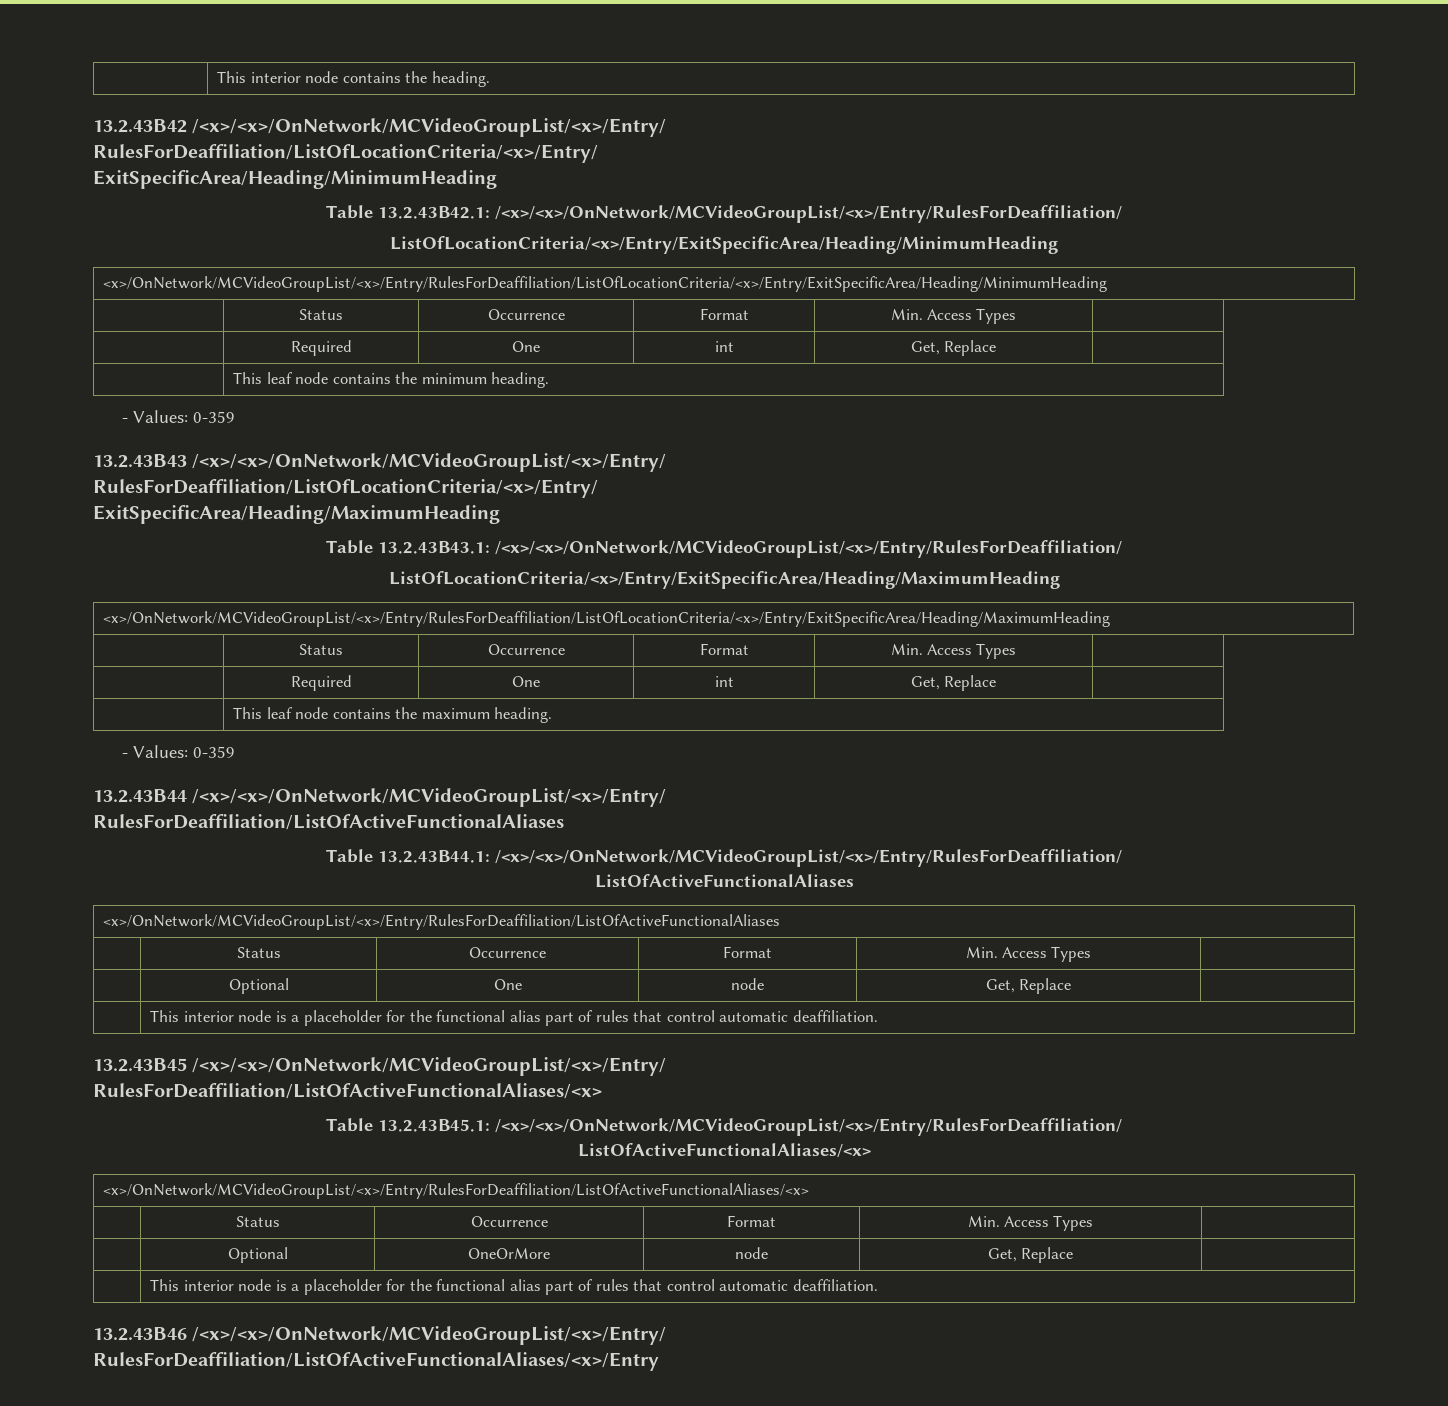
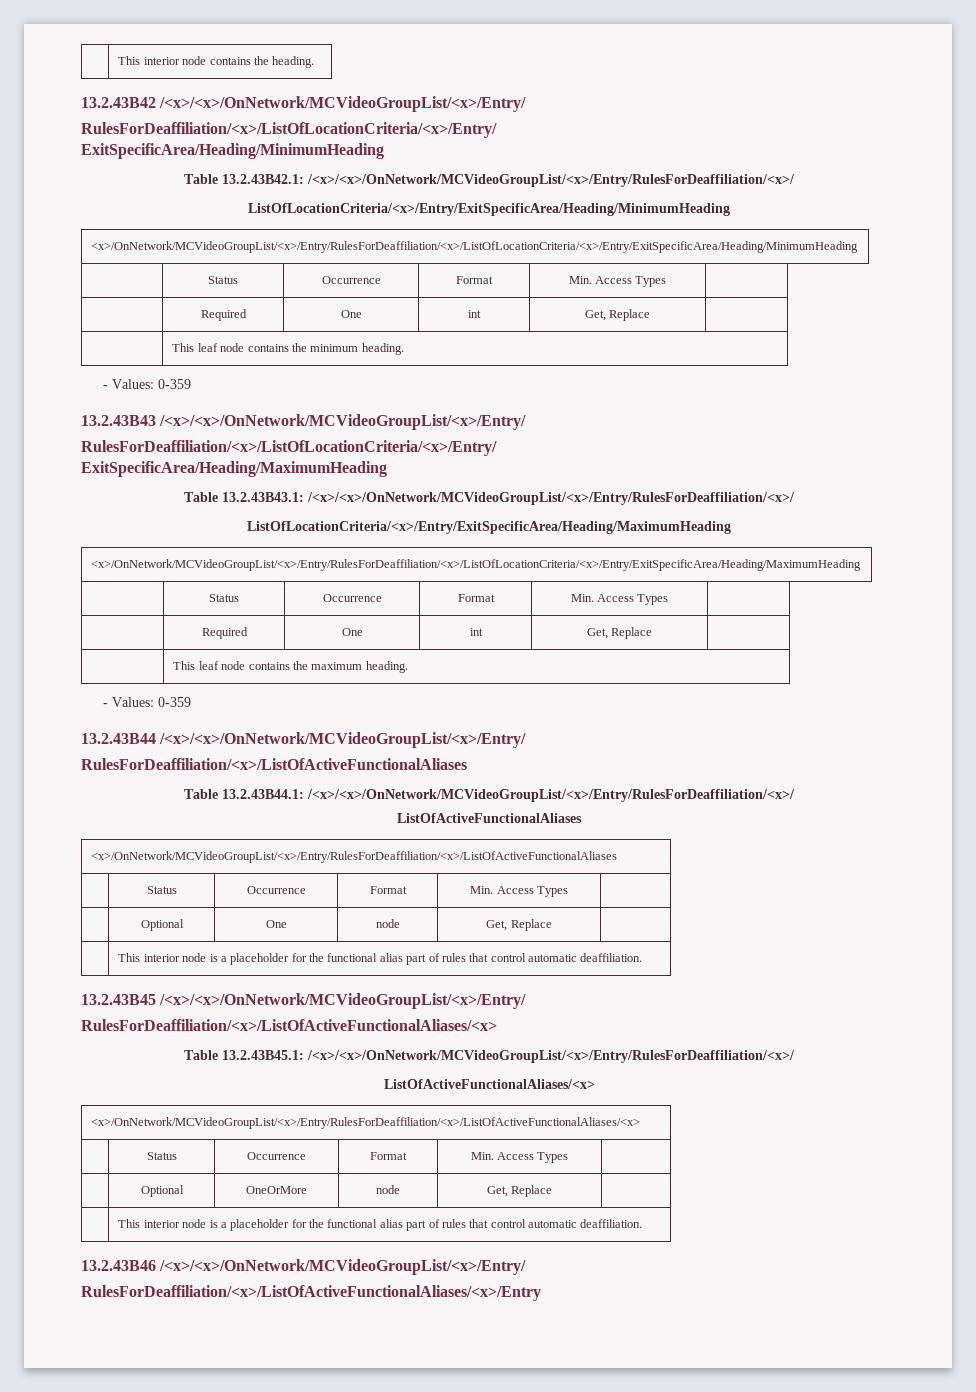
[93,144,598,163] RulesForDeaffiliation/ListOfLocationCriteria/<x>/Entry/ -> [81,122,497,138] RulesForDeaffiliation/<x>/ListOfLocationCriteria/<x>/Entry/
[495,205,1122,223] /<x>/<x>/OnNetwork/MCVideoGroupList/<x>/Entry/RulesForDeaffiliation/ -> [307,174,795,187] /<x>/<x>/OnNetwork/MCVideoGroupList/<x>/Entry/RulesForDeaffiliation/<x>/
[103,276,1108,292] <x>/OnNetwork/MCVideoGroupList/<x>/Entry/RulesForDeaffiliation/ListOfLocationCriteria/<x>/Entry/ExitSpecificArea/Heading/MinimumHeading -> [91,241,859,253] <x>/OnNetwork/MCVideoGroupList/<x>/Entry/RulesForDeaffiliation/<x>/ListOfLocationCriteria/<x>/Entry/ExitSpecificArea/Heading/MinimumHeading
[93,479,598,498] RulesForDeaffiliation/ListOfLocationCriteria/<x>/Entry/ -> [81,440,497,456] RulesForDeaffiliation/<x>/ListOfLocationCriteria/<x>/Entry/
[495,540,1122,558] /<x>/<x>/OnNetwork/MCVideoGroupList/<x>/Entry/RulesForDeaffiliation/ -> [307,492,795,505] /<x>/<x>/OnNetwork/MCVideoGroupList/<x>/Entry/RulesForDeaffiliation/<x>/
[103,611,1111,627] <x>/OnNetwork/MCVideoGroupList/<x>/Entry/RulesForDeaffiliation/ListOfLocationCriteria/<x>/Entry/ExitSpecificArea/Heading/MaximumHeading -> [91,559,862,571] <x>/OnNetwork/MCVideoGroupList/<x>/Entry/RulesForDeaffiliation/<x>/ListOfLocationCriteria/<x>/Entry/ExitSpecificArea/Heading/MaximumHeading
[93,814,564,830] RulesForDeaffiliation/ListOfActiveFunctionalAliases -> [81,758,467,770] RulesForDeaffiliation/<x>/ListOfActiveFunctionalAliases
[495,849,1122,867] /<x>/<x>/OnNetwork/MCVideoGroupList/<x>/Entry/RulesForDeaffiliation/ -> [307,789,795,802] /<x>/<x>/OnNetwork/MCVideoGroupList/<x>/Entry/RulesForDeaffiliation/<x>/
[103,914,781,930] <x>/OnNetwork/MCVideoGroupList/<x>/Entry/RulesForDeaffiliation/ListOfActiveFunctionalAliases -> [91,851,618,863] <x>/OnNetwork/MCVideoGroupList/<x>/Entry/RulesForDeaffiliation/<x>/ListOfActiveFunctionalAliases
[93,1083,602,1099] RulesForDeaffiliation/ListOfActiveFunctionalAliases/<x> -> [81,1019,497,1031] RulesForDeaffiliation/<x>/ListOfActiveFunctionalAliases/<x>
[495,1118,1122,1136] /<x>/<x>/OnNetwork/MCVideoGroupList/<x>/Entry/RulesForDeaffiliation/ -> [307,1050,795,1063] /<x>/<x>/OnNetwork/MCVideoGroupList/<x>/Entry/RulesForDeaffiliation/<x>/
[103,1183,810,1199] <x>/OnNetwork/MCVideoGroupList/<x>/Entry/RulesForDeaffiliation/ListOfActiveFunctionalAliases/<x> -> [91,1117,641,1129] <x>/OnNetwork/MCVideoGroupList/<x>/Entry/RulesForDeaffiliation/<x>/ListOfActiveFunctionalAliases/<x>
[93,1352,659,1371] RulesForDeaffiliation/ListOfActiveFunctionalAliases/<x>/Entry -> [81,1285,541,1301] RulesForDeaffiliation/<x>/ListOfActiveFunctionalAliases/<x>/Entry

